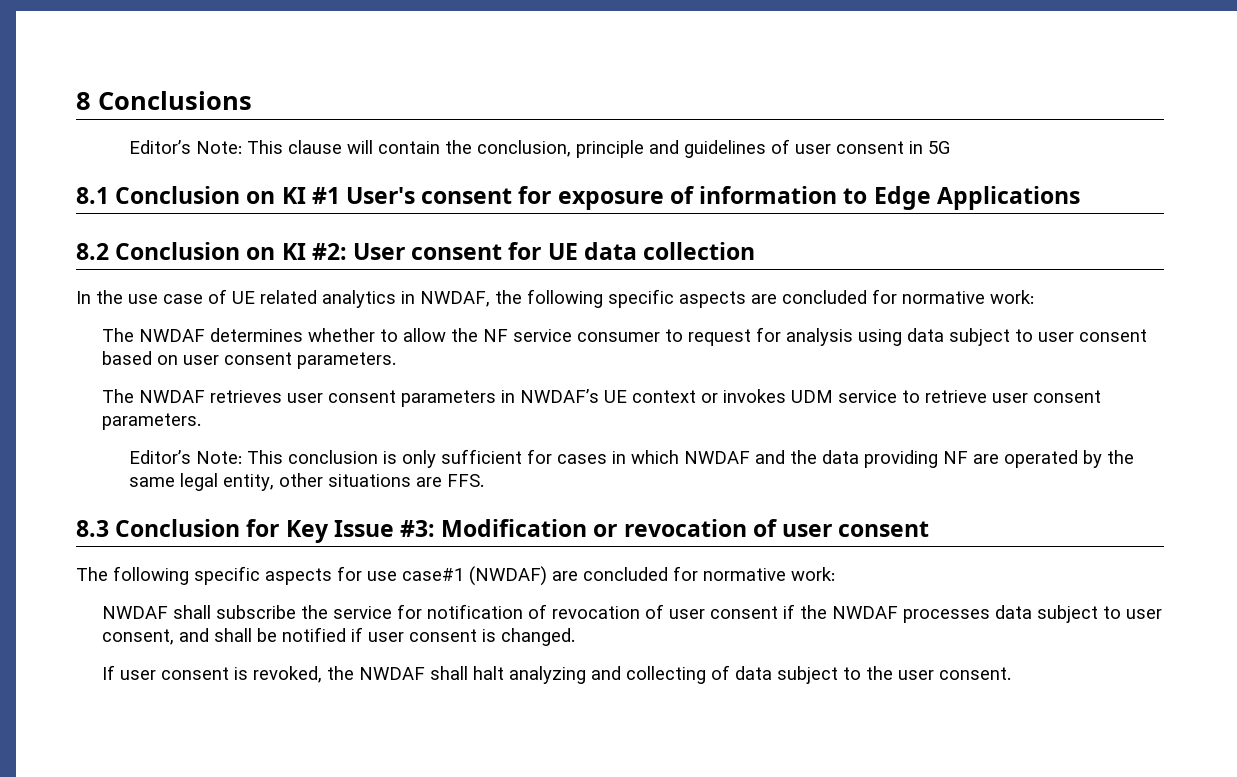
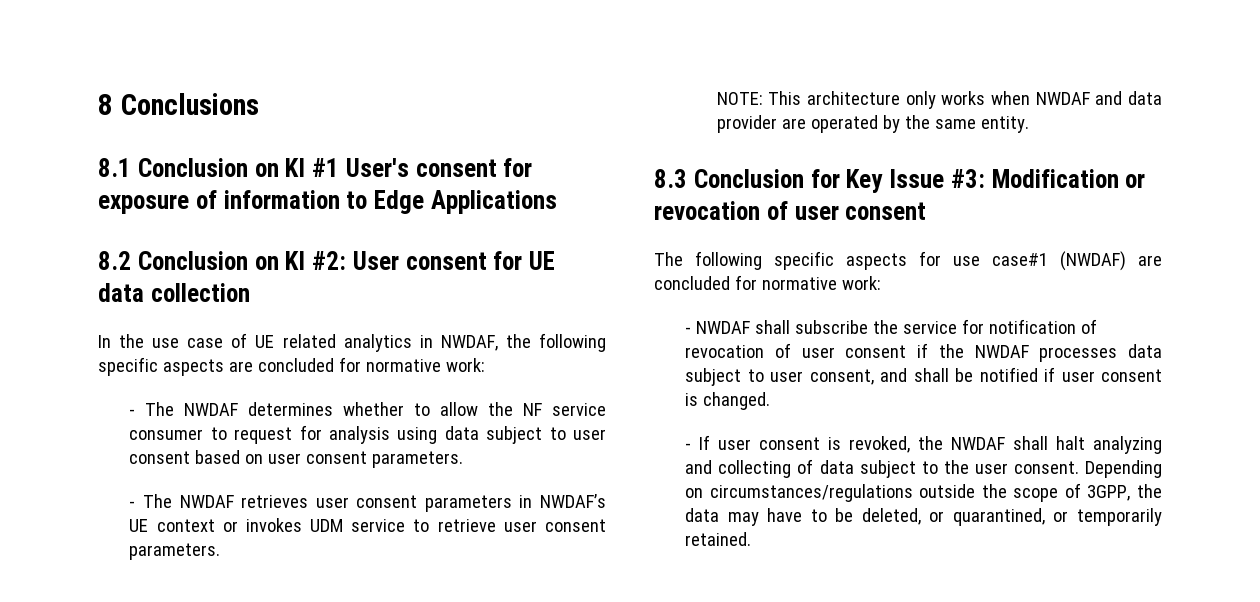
[128,139,950,158] // Editor’s Note: This clause will contain the conclusion, principle and guidelines of user consent in 5G -> (259, 104) none
(1034, 297) none -> [129,409,136,416] -
(397, 360) none -> [129,501,136,508] -
[128,449,968,468] Editor’s Note: This conclusion is only sufficient for cases in which NWDAF and the data providing NF -> [716,91,1162,109] [716,115,777,133] NOTE: This architecture only works when NWDAF and data provider
[179,473,484,491] legal entity, other situations are FFS. -> [980,116,1029,133] entity.
(835, 574) none -> [685,327,692,334] -
(576, 637) none -> [685,443,692,450] -
(1012, 673) none -> [1085,460,1162,478] [685,483,1162,502] [685,508,1162,526] [685,532,752,546] Depending on circumstances/regulations outside the scope of 3GPP, the data may have to be deleted, or quarantined, or temporarily retained.

